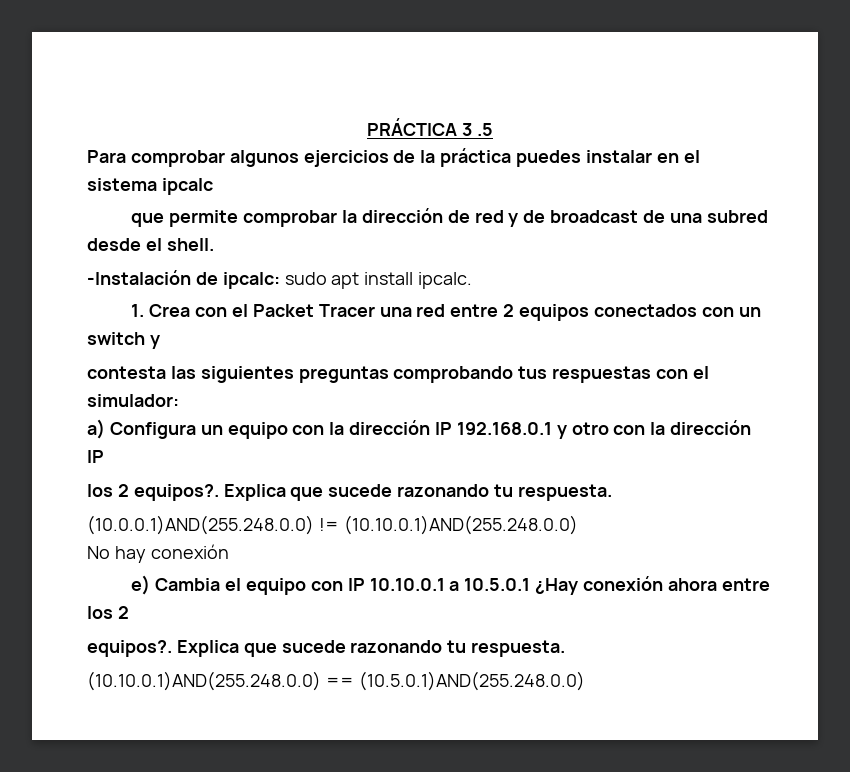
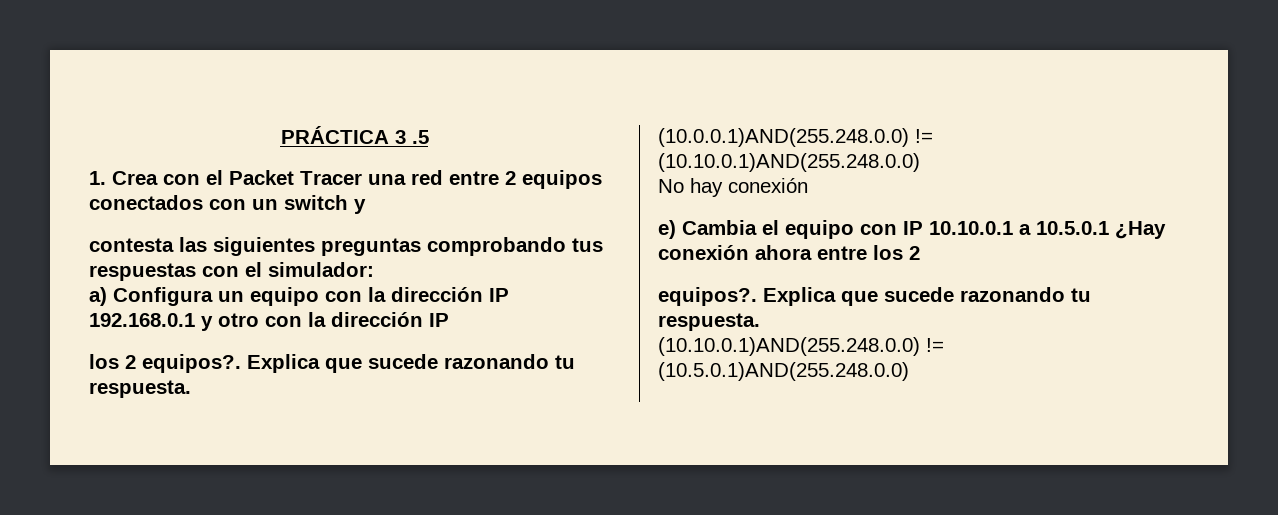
[87,148,700,167] [87,178,213,195] [131,208,768,227] [87,238,214,251] [87,270,473,289] // Para comprobar algunos ejercicios de la práctica puedes instalar en el sistema ipcalc // que permite comprobar la dirección de red y de broadcast de una subred desde el shell. // -Instalación de ipcalc: sudo apt install ipcalc. -> (429, 137) none
[325,677,354,687] == -> [926,338,944,352] !=

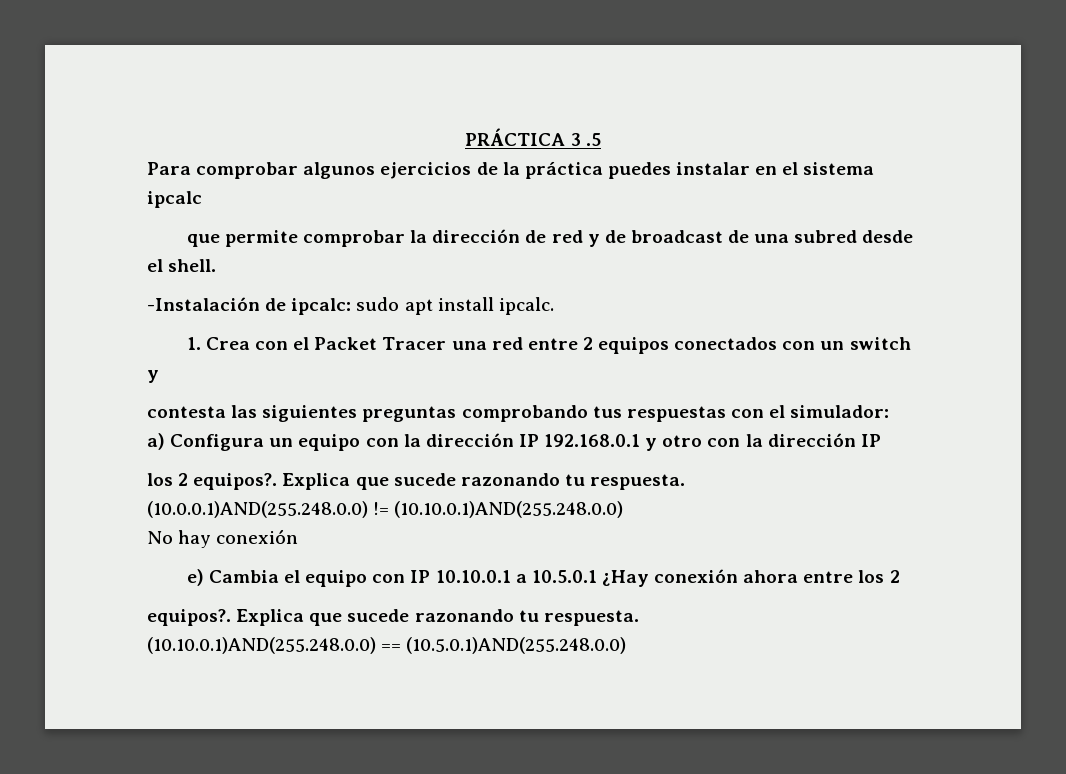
(429, 137) none -> [147,161,875,179] [147,191,202,208] [186,229,914,247] [147,259,217,272] [147,297,554,315] // Para comprobar algunos ejercicios de la práctica puedes instalar en el sistema ipcalc // que permite comprobar la dirección de red y de broadcast de una subred desde el shell. // -Instalación de ipcalc: sudo apt install ipcalc.
[926,338,944,352] != -> [381,644,402,651] ==

